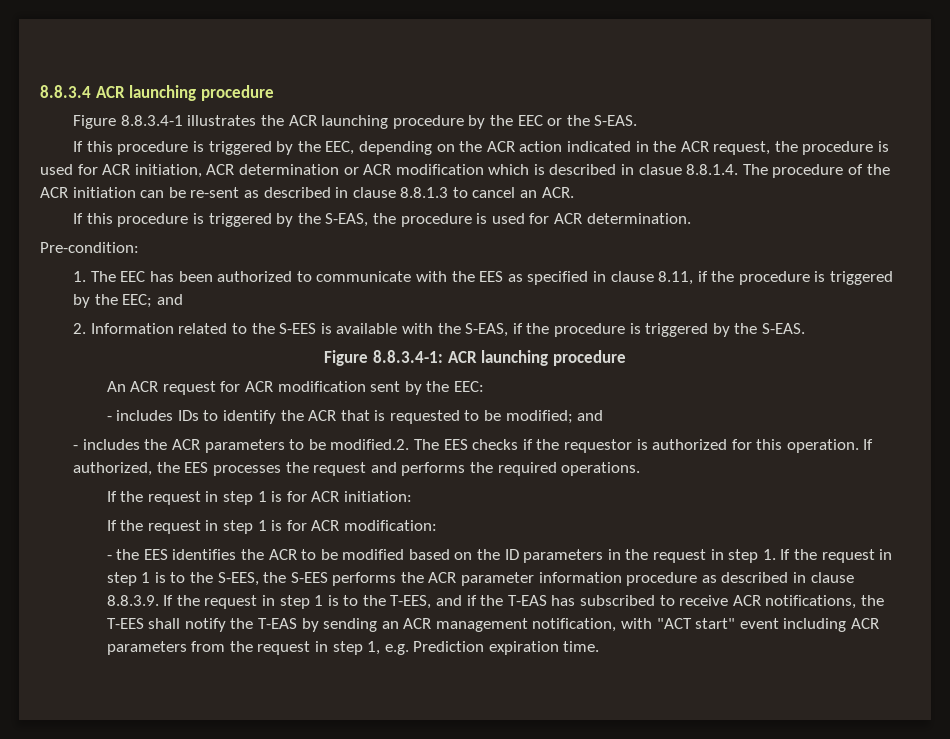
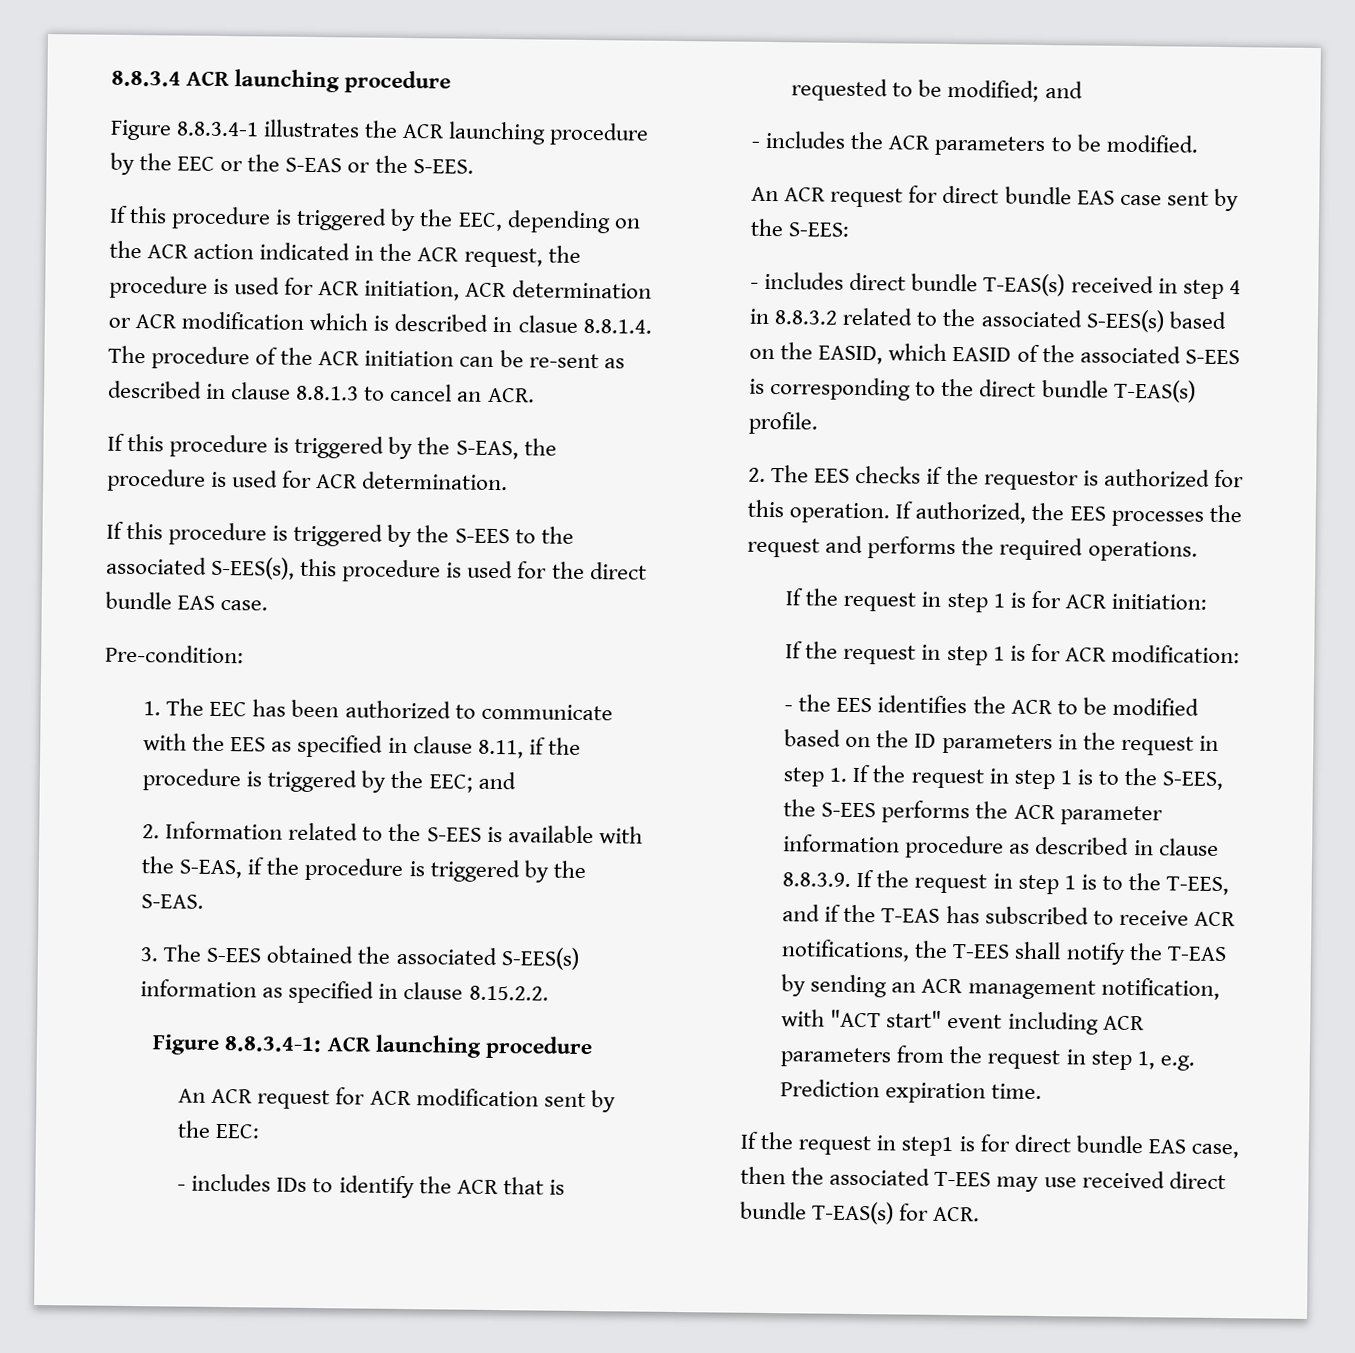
[594,115,638,126] S-EAS. -> [285,155,474,174] S-EAS or the S-EES.
(691, 218) none -> [106,521,574,548] [106,556,647,583] [105,591,269,611] // If this procedure is triggered by the S-EES to the associated S-EES(s), this procedure is used for the direct bundle EAS case.
(805, 328) none -> [140,944,580,970] [140,979,549,1004] // 3. The S-EES obtained the associated S-EES(s) information as specified in clause 8.15.2.2.
[330,439,410,450] modified.2. -> [1105,134,1198,153] [751,185,1239,212] [750,218,850,237] [750,271,1241,299] [749,307,1227,333] [749,342,1240,365] [749,377,1196,403] [748,411,819,435] [748,467,767,482] modified. // An ACR request for direct bundle EAS case sent by the S-EES: // - includes direct bundle T-EAS(s) received in step 4 in 8.8.3.2 related to the associated S-EES(s) based on the EASID, which EASID of the associated S-EES is corresponding to the direct bundle T-EAS(s) profile. // 2.
(600, 646) none -> [740,1131,1239,1159] [740,1166,1226,1193] [740,1201,981,1225] // If the request in step1 is for direct bundle EAS case, then the associated T-EES may use received direct bundle T-EAS(s) for ACR.

